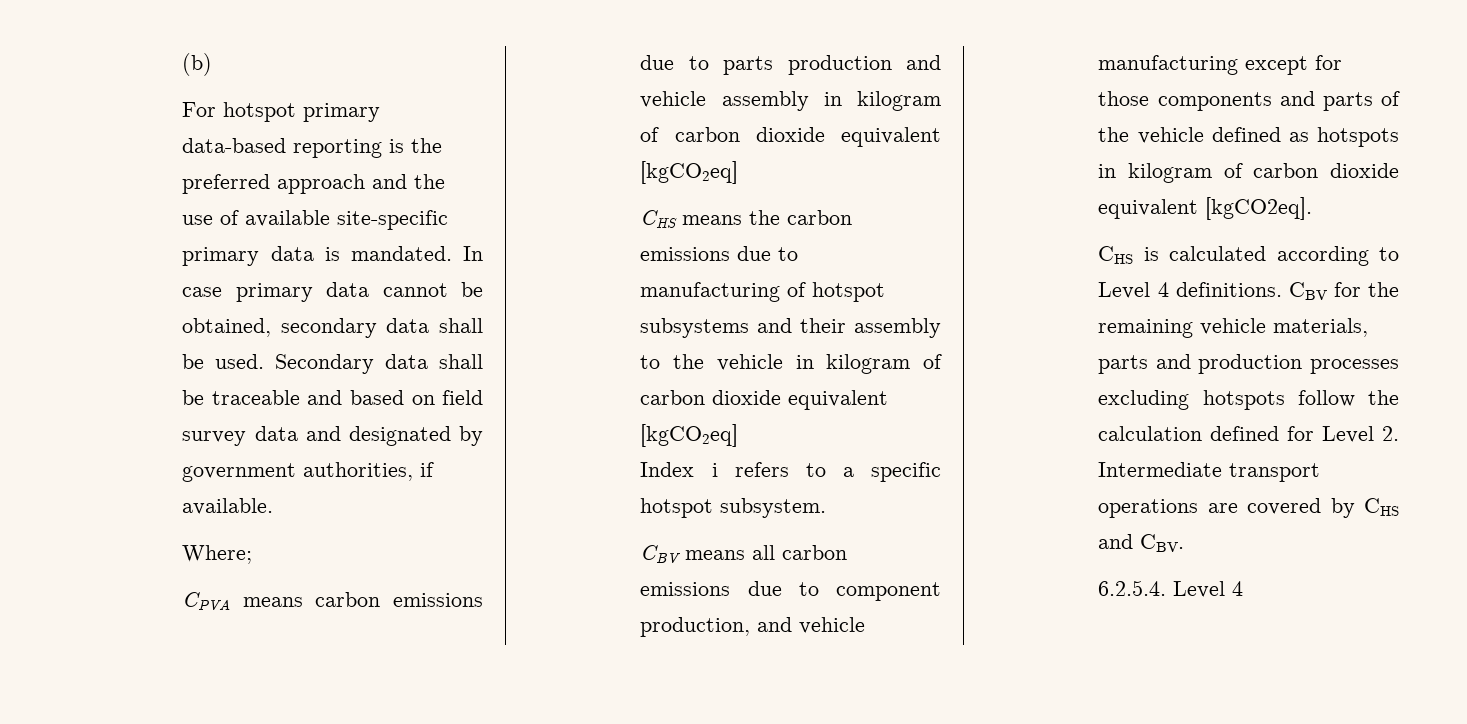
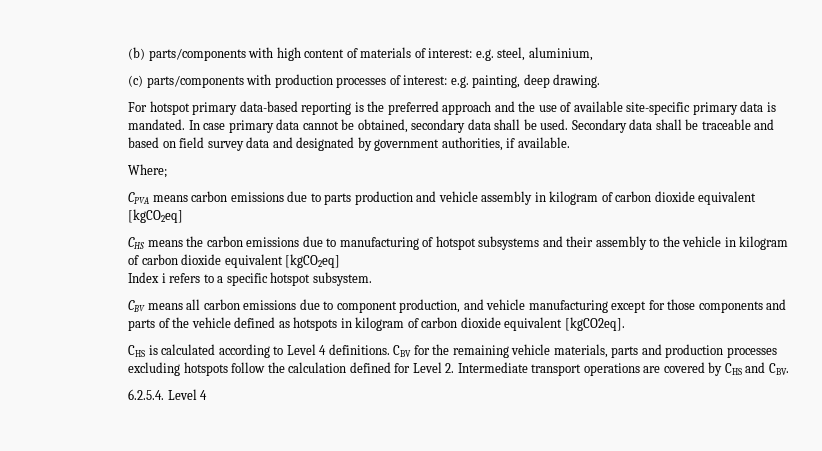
(213, 64) none -> [148,47,593,61] [128,74,601,88] parts/components with high content of materials of interest: e.g. steel, aluminium, // (c) parts/components with production processes of interest: e.g. painting, deep drawing.

